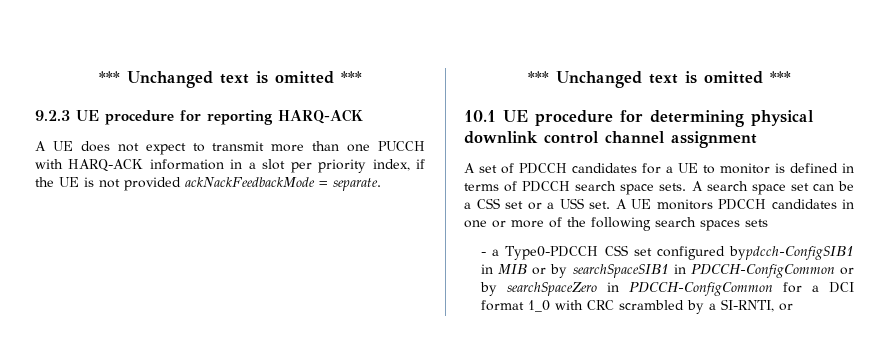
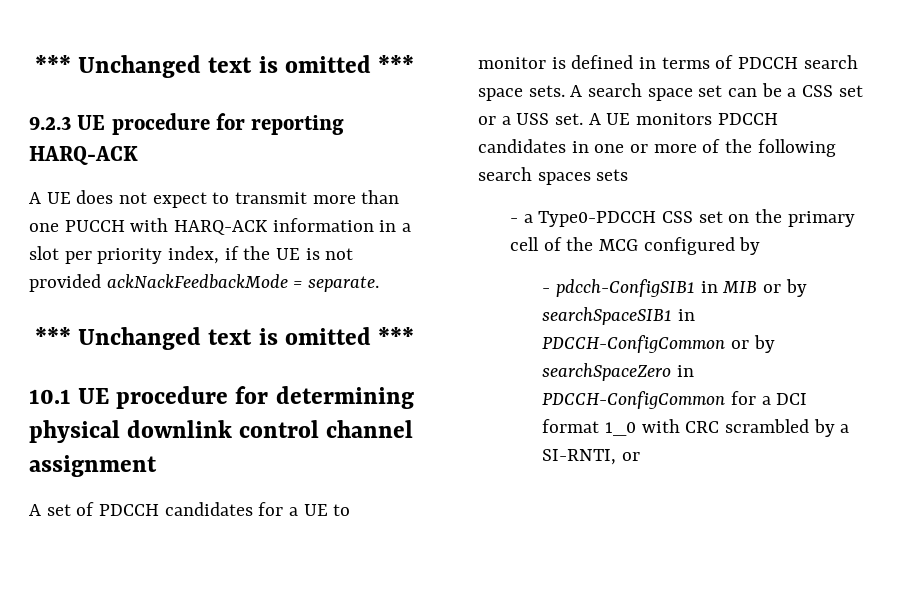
[656,246,854,260] configured bypdcch-ConfigSIB1 -> [728,209,855,227] [510,237,761,255] [542,279,695,297] on the primary cell of the MCG configured by // - pdcch-ConfigSIB1

